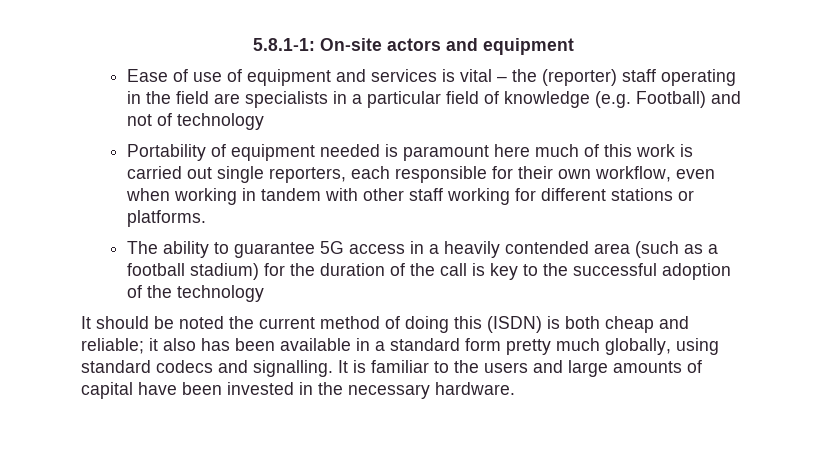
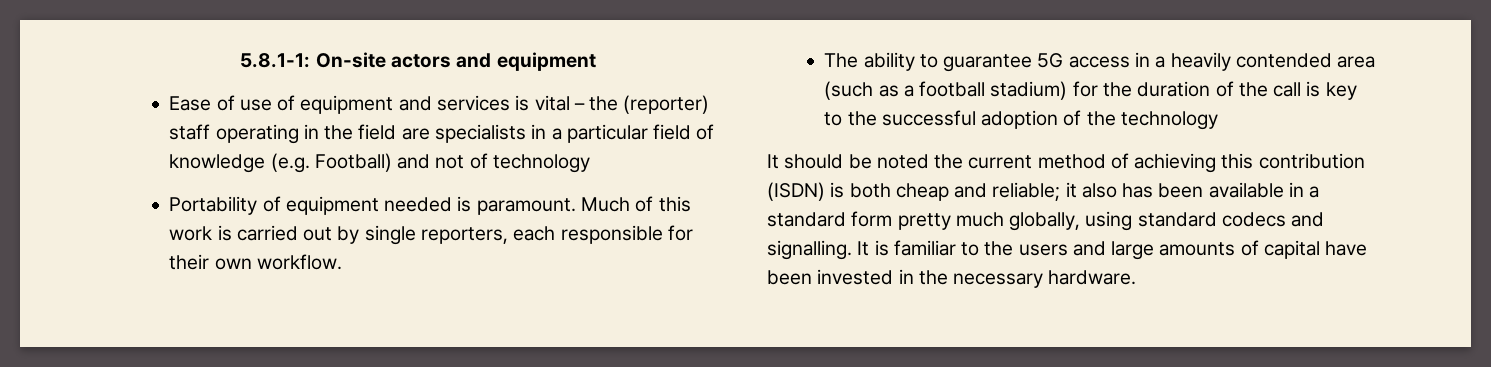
[402,144,579,161] paramount here much -> [476,197,631,215] paramount. Much
(212, 173) none -> [337,226,360,244] by
[594,166,715,182] [125,188,694,205] [126,210,206,227] workflow, even when working in tandem with other staff working for different stations or platforms. -> [256,254,342,270] workflow.
[405,316,482,333] doing this -> [1134,153,1365,173] achieving this contribution

